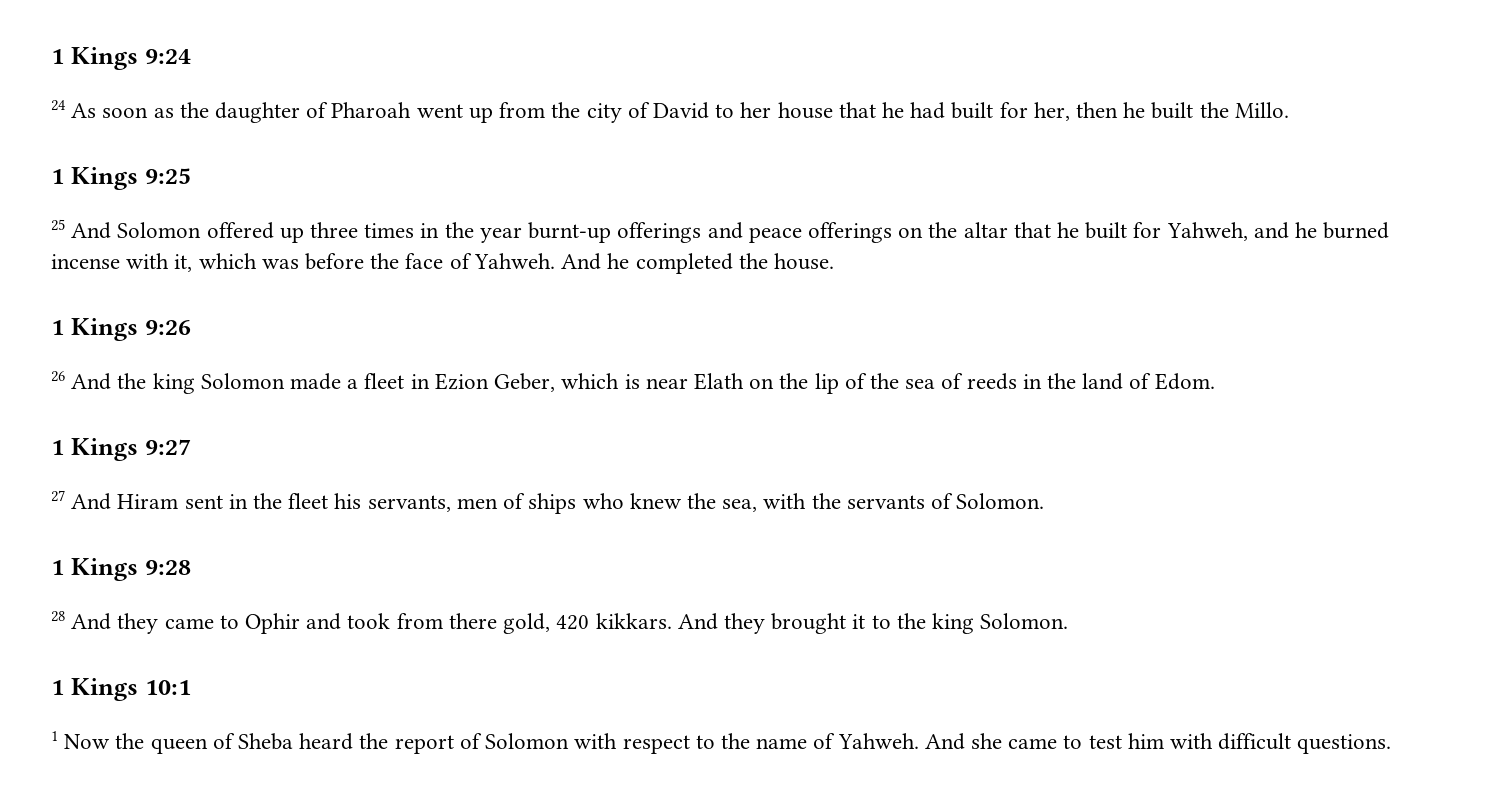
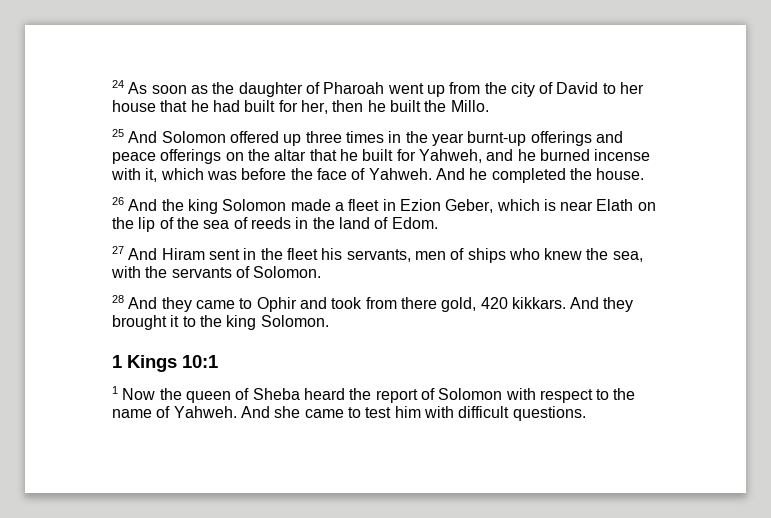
[51,47,191,70] 1 Kings 9:24 // -> (112, 84) none
[51,167,191,190] // 1 Kings 9:25 -> (489, 106) none
[51,318,191,341] // 1 Kings 9:26 -> (645, 174) none
[51,438,191,461] // 1 Kings 9:27 -> (438, 223) none
[51,558,191,581] // 1 Kings 9:28 -> (322, 272) none

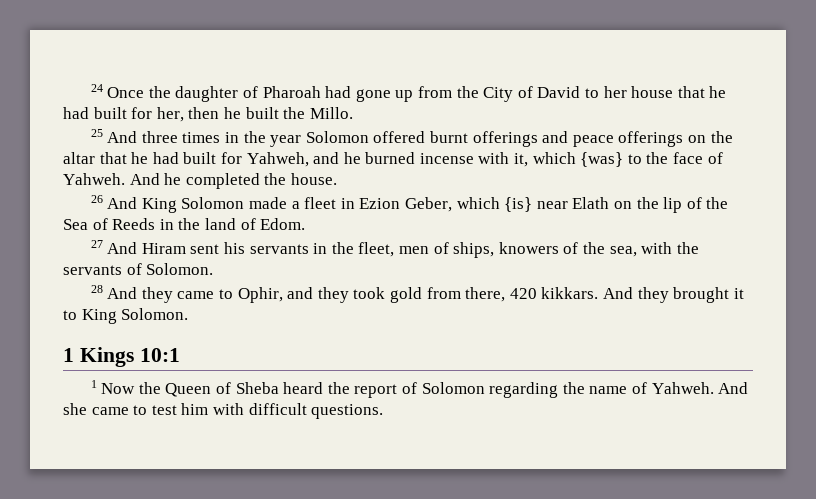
[128,82,208,94] As soon as -> [107,87,145,98] Once
[387,83,424,94] went -> [325,86,391,102] had gone
[510,82,535,97] city -> [483,87,514,102] City
[161,131,302,146] Solomon offered up -> (138, 137) none
[467,131,527,146] burnt-up -> [305,131,469,143] Solomon offered burnt
(358, 155) none -> [152,152,179,164] had
[206,168,287,180] was before -> [580,152,642,167] {was} to
[161,199,218,214] the king -> [141,198,177,213] King
[543,199,556,211] is -> [504,197,533,212] {is}
[203,217,291,229] sea of reeds -> [63,218,156,230] Sea of Reeds
[243,248,583,263] in the fleet his servants, men of ships who knew -> [224,242,579,258] his servants in the fleet, men of ships, knowers of
[256,297,477,312] Ophir and took from there gold, -> [237,287,506,303] Ophir, and they took gold from there,
[199,315,257,330] the king -> [81,309,117,324] King
[185,391,231,403] queen -> [165,383,212,397] Queen
[505,388,610,403] with respect to -> [489,382,559,398] regarding

